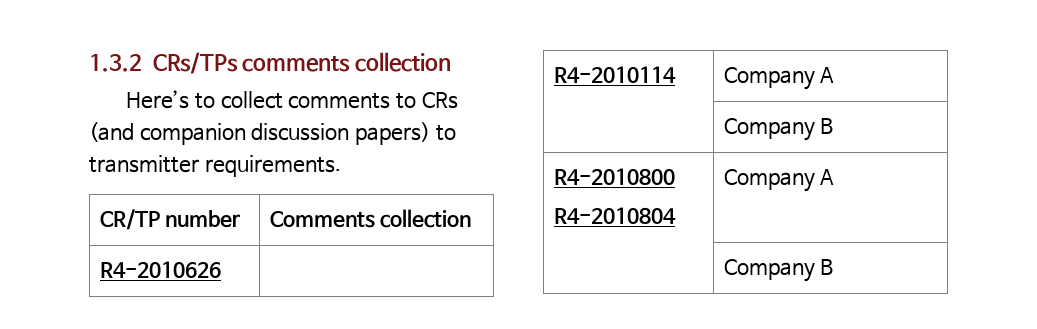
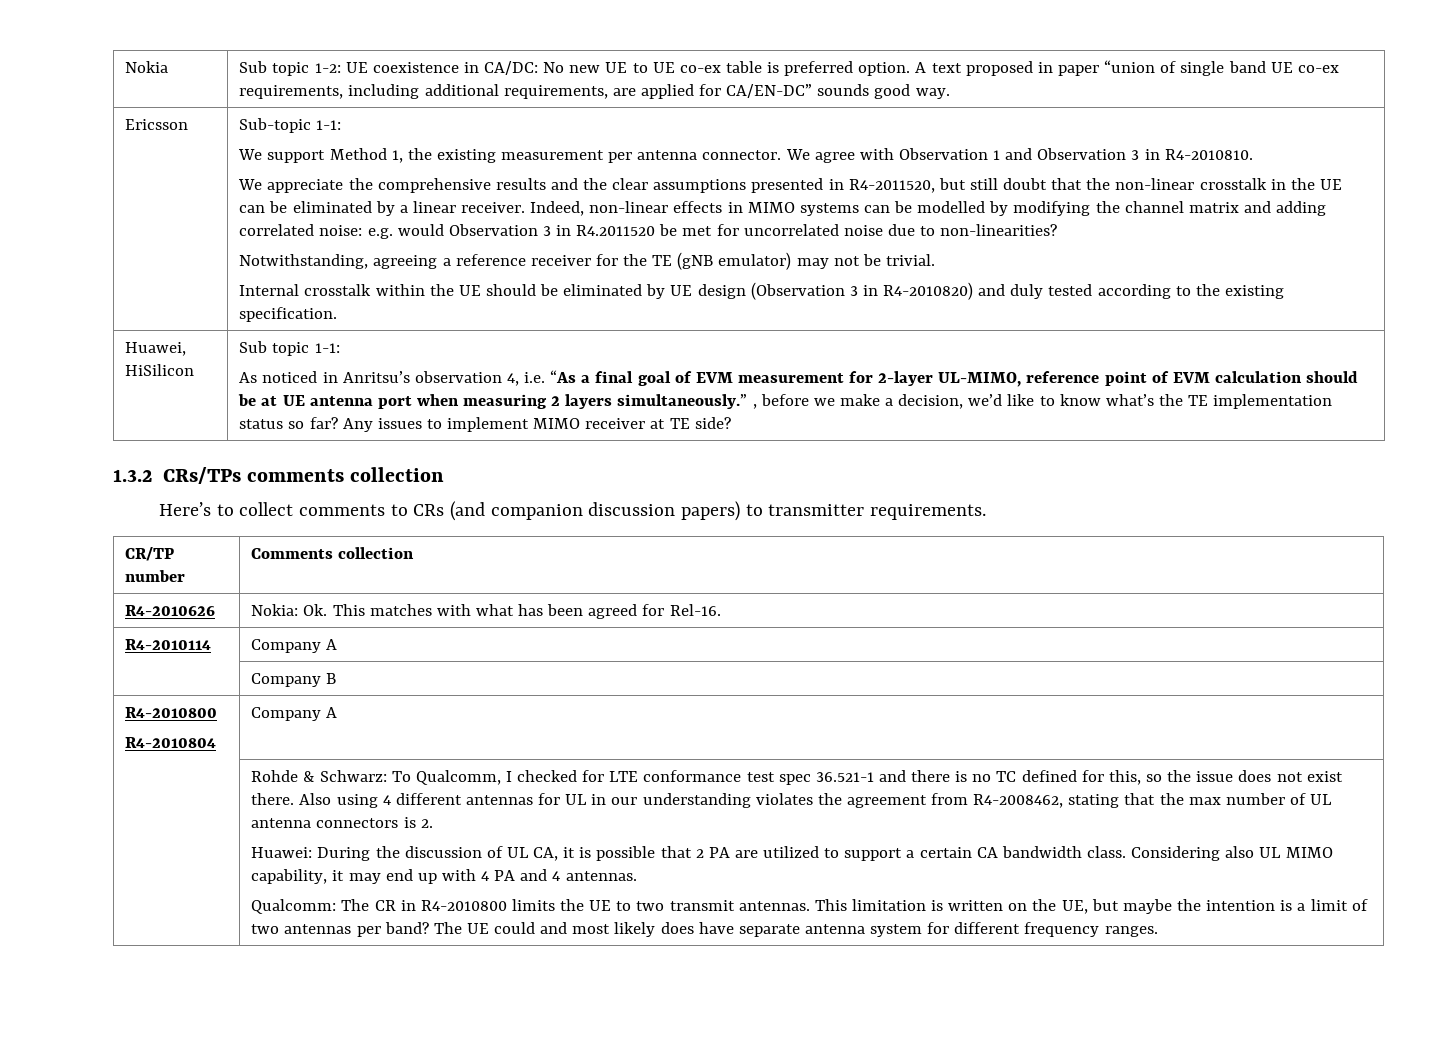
(89, 63) none -> [125,61,169,73] [239,60,1339,76] [239,84,950,99] [125,119,189,130] [239,118,342,133] [238,148,1253,163] [238,178,1342,193] [239,201,1327,216] [239,224,1058,239] [239,252,935,270] [239,282,1284,300] [239,307,338,322] [125,342,187,356] [125,364,195,376] [239,341,340,356] [239,370,1359,387] [238,394,1333,409] [239,417,731,432] Nokia | Sub topic 1-2: UE coexistence in CA/DC: No new UE to UE co-ex table is preferred option. A text proposed in paper “union of single band UE co-ex requirements, including additional requirements, are applied for CA/EN-DC” sounds good way. // Ericsson | Sub-topic 1-1: // We support Method 1, the existing measurement per antenna connector. We agree with Observation 1 and Observation 3 in R4-2010810. // We appreciate the comprehensive results and the clear assumptions presented in R4-2011520, but still doubt that the non-linear crosstalk in the UE can be eliminated by a linear receiver. Indeed, non-linear effects in MIMO systems can be modelled by modifying the channel matrix and adding correlated noise: e.g. would Observation 3 in R4.2011520 be met for uncorrelated noise due to non-linearities? // Notwithstanding, agreeing a reference receiver for the TE (gNB emulator) may not be trivial. // Internal crosstalk within the UE should be eliminated by UE design (Observation 3 in R4-2010820) and duly tested according to the existing specification. // Huawei, HiSilicon | Sub topic 1-1: // As noticed in Anritsu’s observation 4, i.e. “As a final goal of EVM measurement for 2-layer UL-MIMO, reference point of EVM calculation should be at UE antenna port when measuring 2 layers simultaneously.” , before we make a decision, we’d like to know what’s the TE implementation status so far? Any issues to implement MIMO receiver at TE side? //
(221, 269) none -> [251,604,721,619] Nokia: Ok. This matches with what has been agreed for Rel-16.
[723,259,834,282] Company B -> [251,770,1343,785] [251,793,1333,808] [251,817,433,828] [251,846,1333,861] [251,869,637,884] [251,899,1368,914] [251,922,1158,937] Rohde & Schwarz: To Qualcomm, I checked for LTE conformance test spec 36.521-1 and there is no TC defined for this, so the issue does not exist there. Also using 4 different antennas for UL in our understanding violates the agreement from R4-2008462, stating that the max number of UL antenna connectors is 2. // Huawei: During the discussion of UL CA, it is possible that 2 PA are utilized to support a certain CA bandwidth class. Considering also UL MIMO capability, it may end up with 4 PA and 4 antennas. // Qualcomm: The CR in R4-2010800 limits the UE to two transmit antennas. This limitation is written on the UE, but maybe the intention is a limit of two antennas per band? The UE could and most likely does have separate antenna system for different frequency ranges.

